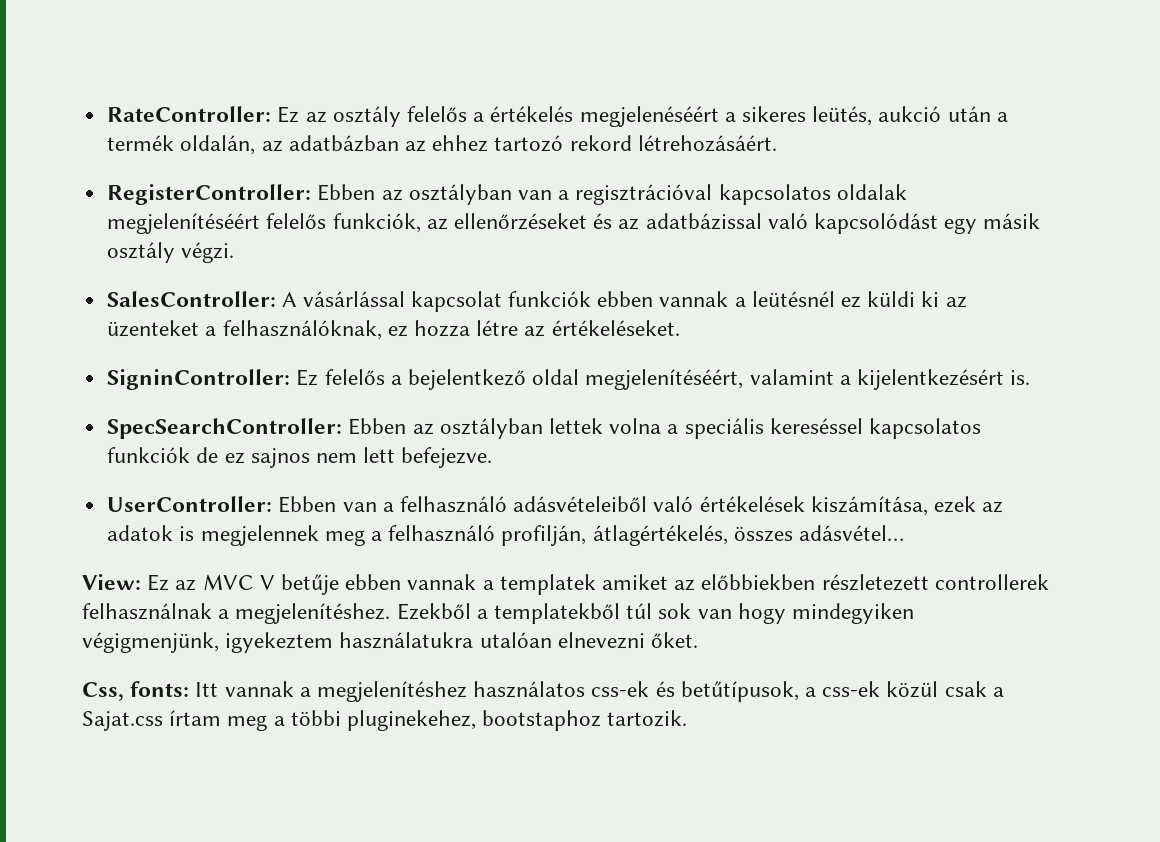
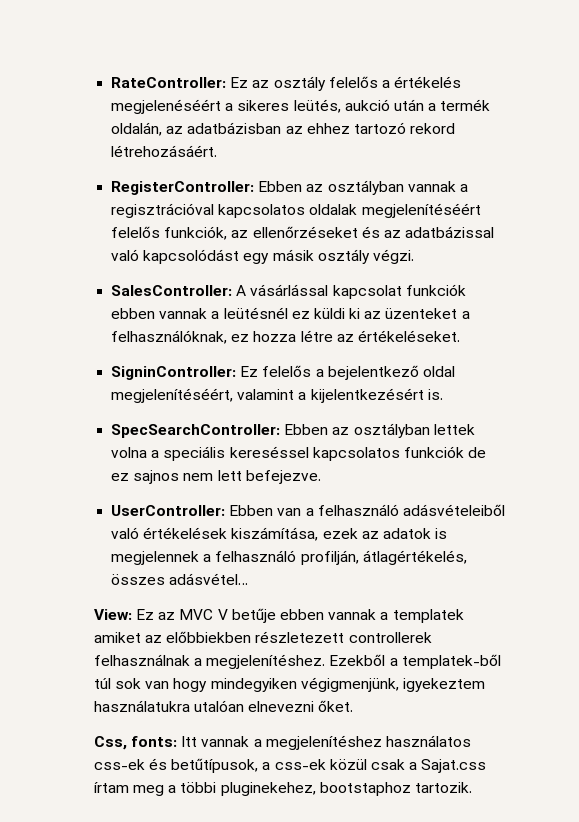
[288,135,399,152] adatbázban -> [187,122,282,134] adatbázisban
[518,190,553,200] van -> [407,181,456,192] vannak
[324,530,365,546] meg -> (199, 558) none
[493,603,620,624] templatekből -> [401,654,501,669] templatek-ből

